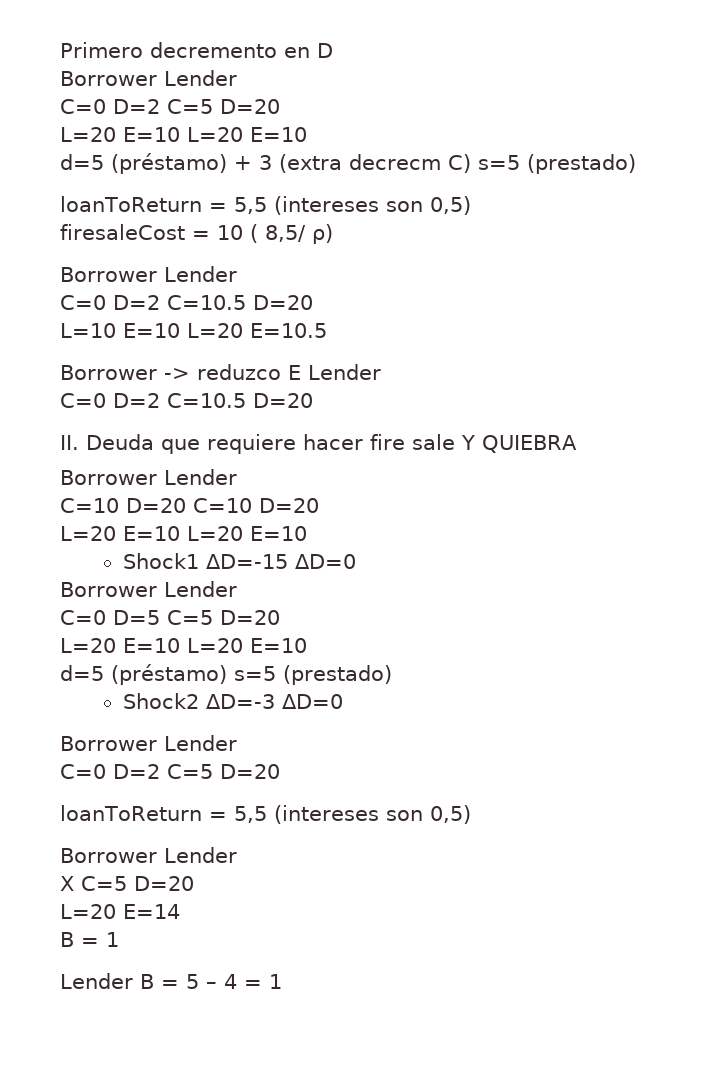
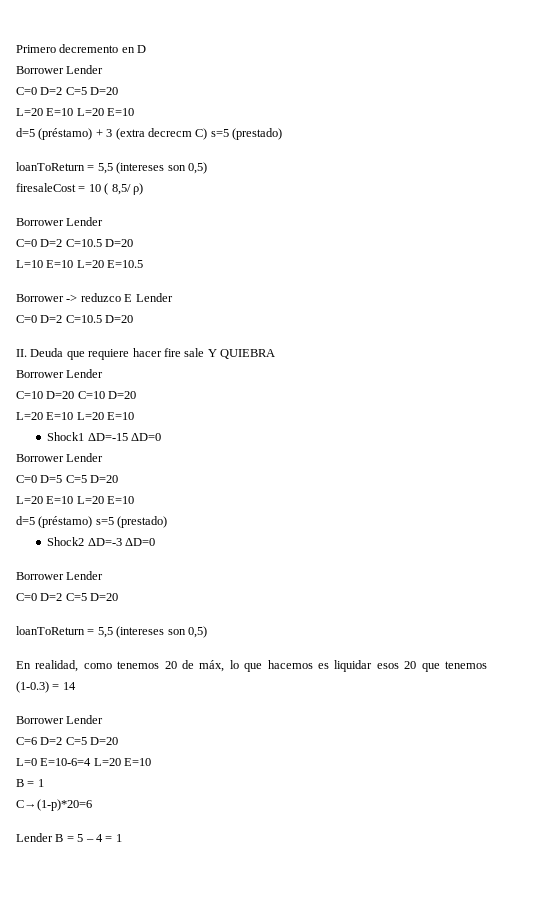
[60,847,237,863] [60,876,194,891] [60,904,180,919] // Borrower Lender // X C=5 D=20 // L=20 E=14 -> [16,660,487,672] [16,681,76,693] [16,715,104,724] [16,737,119,745] [16,758,152,766] // En realidad, como tenemos 20 de máx, lo que hacemos es liquidar esos 20 que tenemos (1-0.3) = 14 // Borrower Lender // C=6 D=2 C=5 D=20 // L=0 E=10-6=4 L=20 E=10
(119, 939) none -> [16,799,92,811] // C→(1-p)*20=6

